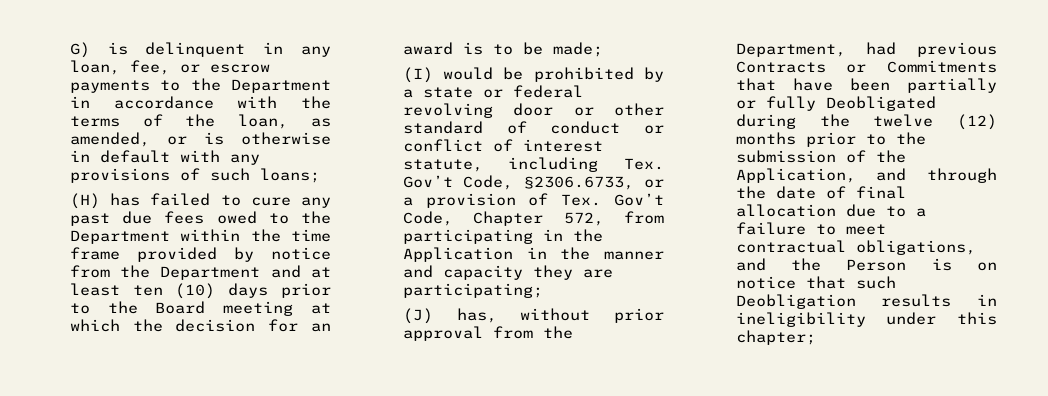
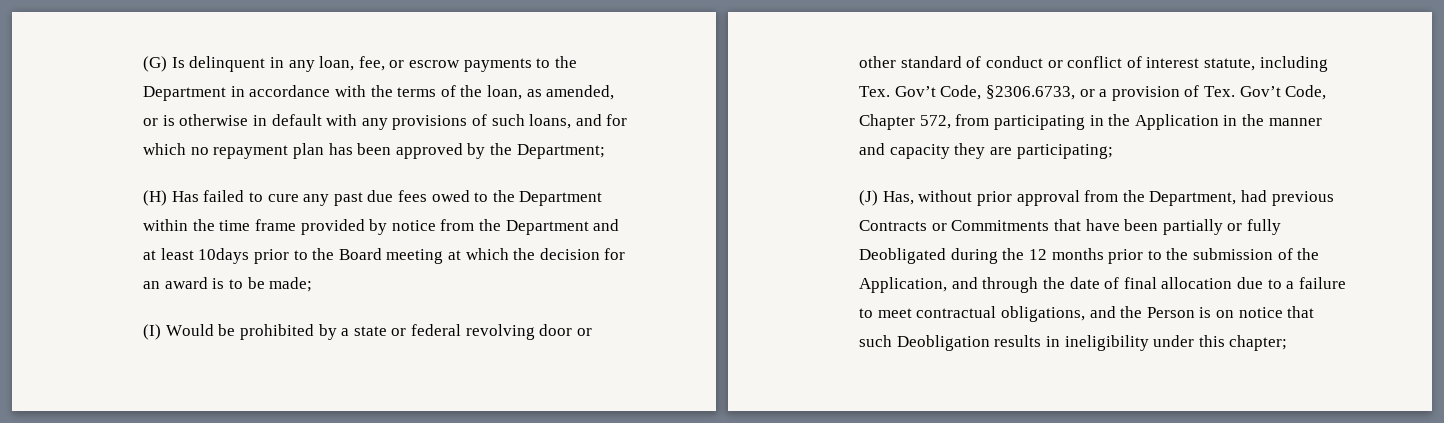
[69,42,128,58] G) is -> [143,56,185,72] (G) Is
[259,168,320,183] loans; -> [529,114,628,129] [143,143,605,159] loans, and for which no repayment plan has been approved by the Department;
[110,193,141,206] has -> [171,191,199,202] Has
[132,283,269,299] ten (10) days -> [198,248,250,264] 10days
[443,67,494,80] would -> [165,324,214,336] Would
[456,308,497,323] has, -> [882,191,914,205] Has,
[873,114,997,130] twelve (12) -> [1029,249,1048,260] 12

